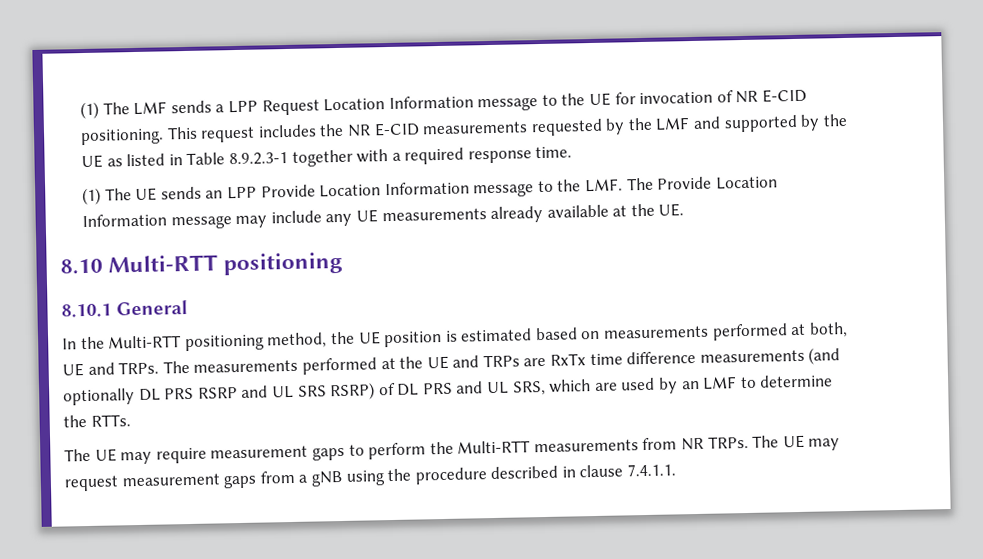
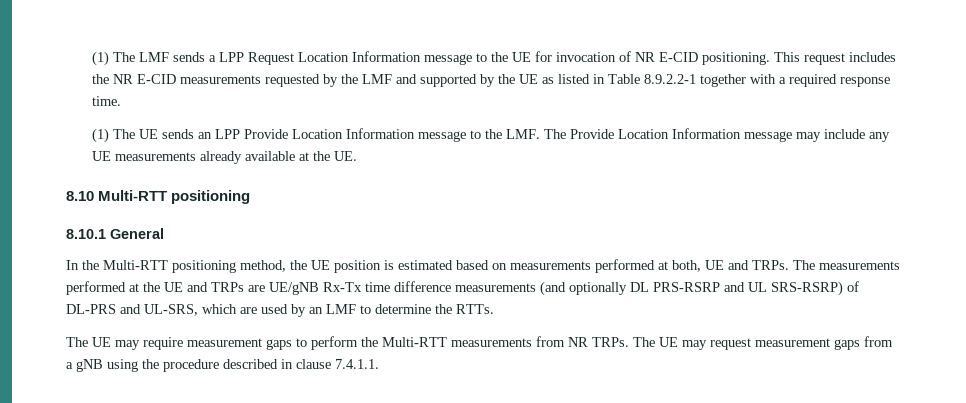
[228,151,288,166] 8.9.2.3-1 -> [644,74,697,84] 8.9.2.2-1
[550,353,587,366] RxTx -> [269,282,362,295] UE/gNB Rx-Tx
[164,380,546,401] PRS RSRP and UL SRS RSRP) of DL PRS and UL SRS, -> [653,281,859,296] [66,304,198,316] PRS-RSRP and UL SRS-RSRP) of DL-PRS and UL-SRS,

